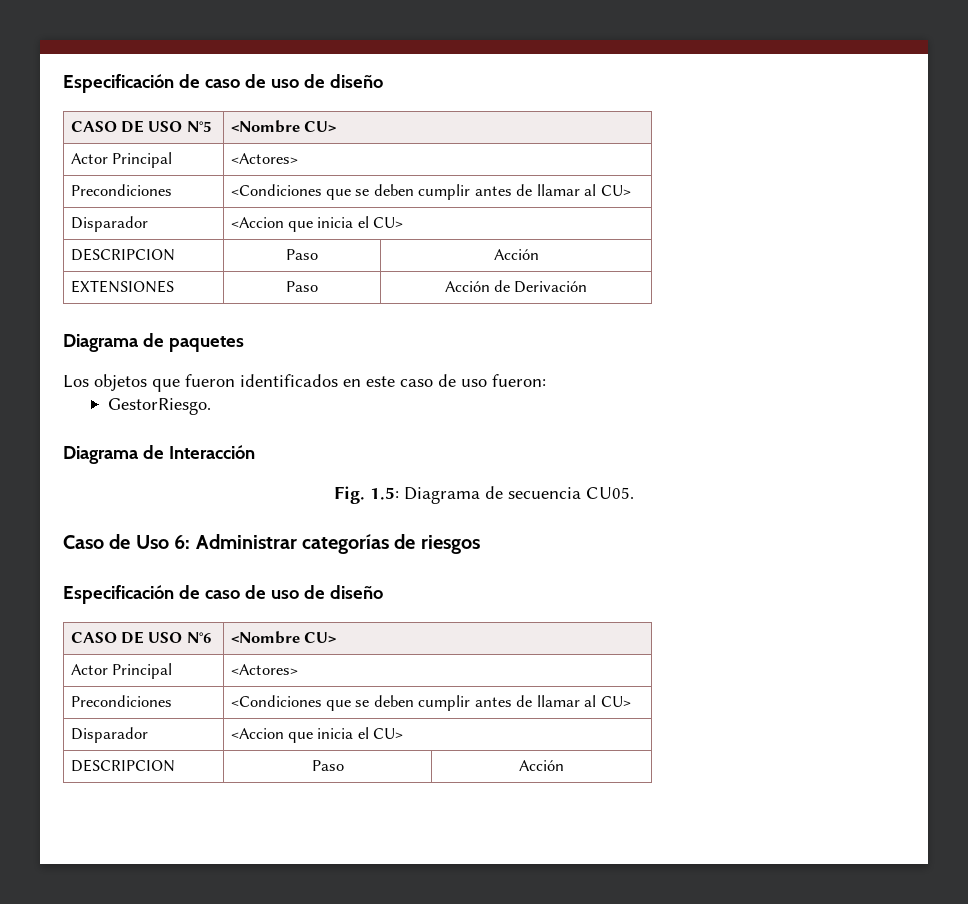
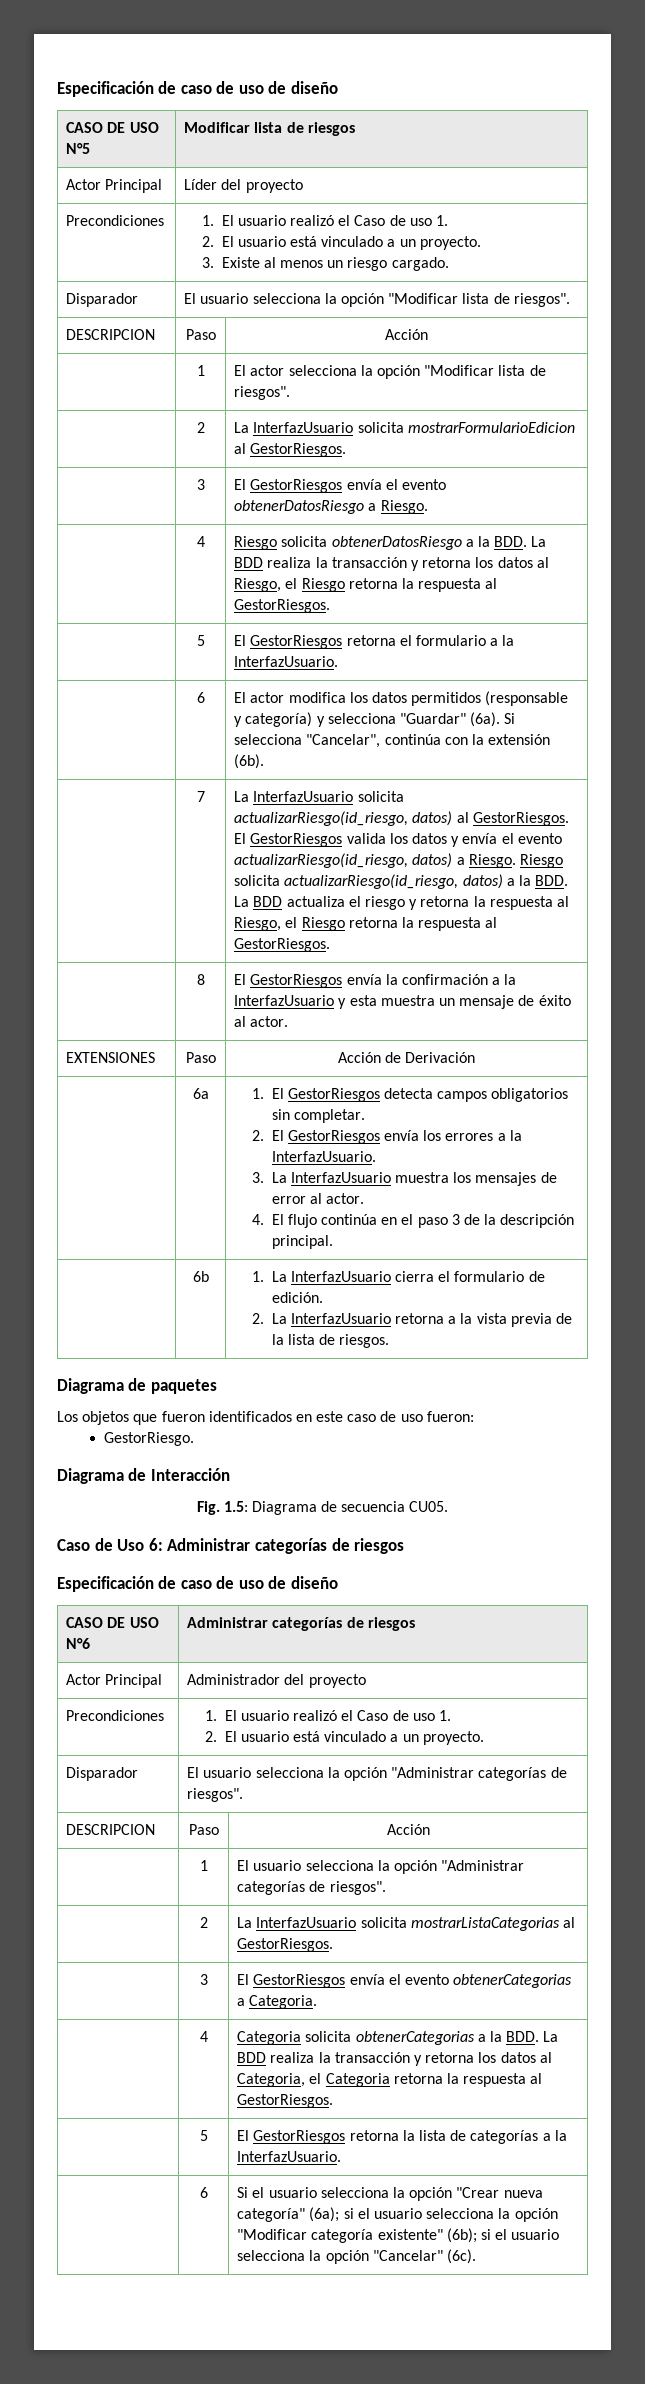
[230,120,337,133] [70,152,173,168] [230,153,298,164] [70,184,172,196] [230,184,631,200] [70,216,148,232] [230,216,404,232] [70,248,175,261] [286,249,318,260] [493,249,539,260] <Nombre CU> // Actor Principal | <Actores> // Precondiciones | <Condiciones que se deben cumplir antes de llamar al CU> // Disparador | <Accion que inicia el CU> // DESCRIPCION | Paso | Acción -> [184,122,355,136] [66,179,163,193] [184,179,303,193] [66,215,165,226] [201,215,448,226] [201,236,481,250] [201,257,449,271] [66,293,139,307] [184,293,570,307] [66,329,156,340] [185,329,216,340] [384,329,428,340] [196,365,205,376] [234,365,546,379] [234,386,291,400] [196,422,205,433] [234,422,575,433] [234,443,347,457] [196,479,205,490] [234,479,446,493] [234,500,428,514] [196,536,205,547] [234,536,547,550] [234,557,549,571] [234,578,498,592] [234,599,331,613] [196,635,205,646] [234,635,515,649] [234,656,339,667] [196,692,205,703] [234,691,569,706] [234,712,516,727] [234,734,551,748] [234,754,265,769] [196,791,205,802] [234,791,404,802] [234,811,569,826] [234,833,562,847] [234,853,563,868] [234,874,569,889] [234,896,569,910] [234,917,498,931] [234,938,331,952] [196,974,205,985] [234,974,517,988] [234,995,571,1009] [234,1016,289,1027] Modificar lista de riesgos // Actor Principal | Líder del proyecto // Precondiciones | 1. El usuario realizó el Caso de uso 1. // 2. El usuario está vinculado a un proyecto. // 3. Existe al menos un riesgo cargado. // Disparador | El usuario selecciona la opción "Modificar lista de riesgos". // DESCRIPCION | Paso | Acción // | 1 | El actor selecciona la opción "Modificar lista de riesgos". // | 2 | La InterfazUsuario solicita mostrarFormularioEdicion al GestorRiesgos. // | 3 | El GestorRiesgos envía el evento obtenerDatosRiesgo a Riesgo. // | 4 | Riesgo solicita obtenerDatosRiesgo a la BDD. La BDD realiza la transacción y retorna los datos al Riesgo, el Riesgo retorna la respuesta al GestorRiesgos. // | 5 | El GestorRiesgos retorna el formulario a la InterfazUsuario. // | 6 | El actor modifica los datos permitidos (responsable y categoría) y selecciona "Guardar" (6a). Si selecciona "Cancelar", continúa con la extensión (6b). // | 7 | La InterfazUsuario solicita actualizarRiesgo(id_riesgo, datos) al GestorRiesgos. El GestorRiesgos valida los datos y envía el evento actualizarRiesgo(id_riesgo, datos) a Riesgo. Riesgo solicita actualizarRiesgo(id_riesgo, datos) a la BDD. La BDD actualiza el riesgo y retorna la respuesta al Riesgo, el Riesgo retorna la respuesta al GestorRiesgos. // | 8 | El GestorRiesgos envía la confirmación a la InterfazUsuario y esta muestra un mensaje de éxito al actor.
(588, 287) none -> [192,1088,209,1099] [251,1088,569,1102] [271,1109,365,1123] [251,1130,522,1144] [271,1151,376,1162] [251,1172,557,1186] [271,1193,365,1204] [251,1214,575,1228] [271,1235,333,1249] [192,1271,209,1282] [251,1271,545,1282] [271,1292,323,1303] [251,1313,572,1327] [271,1334,390,1348] // | 6a | 1. El GestorRiesgos detecta campos obligatorios sin completar. // 2. El GestorRiesgos envía los errores a la InterfazUsuario. // 3. La InterfazUsuario muestra los mensajes de error al actor. // 4. El flujo continúa en el paso 3 de la descripción principal. // | 6b | 1. La InterfazUsuario cierra el formulario de edición. // 2. La InterfazUsuario retorna a la vista previa de la lista de riesgos.
[230,631,337,644] [70,663,173,679] [230,664,298,675] [70,695,172,707] [230,695,631,711] [70,727,148,743] [230,727,404,743] [70,759,175,772] [311,760,344,771] [519,760,564,771] <Nombre CU> // Actor Principal | <Actores> // Precondiciones | <Condiciones que se deben cumplir antes de llamar al CU> // Disparador | <Accion que inicia el CU> // DESCRIPCION | Paso | Acción -> [187,1617,415,1631] [66,1674,163,1688] [187,1674,366,1688] [66,1710,165,1721] [204,1710,451,1721] [204,1731,484,1745] [66,1767,139,1781] [187,1767,567,1781] [187,1788,244,1802] [66,1824,156,1835] [188,1824,219,1835] [386,1824,430,1835] [199,1860,208,1871] [237,1860,525,1874] [237,1881,386,1895] [199,1917,208,1928] [237,1917,575,1931] [237,1938,334,1952] [199,1974,208,1985] [237,1974,573,1988] [237,1995,318,2009] [199,2031,208,2042] [237,2031,559,2045] [237,2052,552,2066] [237,2073,543,2087] [237,2094,334,2108] [199,2130,208,2141] [237,2130,567,2144] [237,2151,342,2162] [199,2187,208,2198] [237,2187,543,2201] [237,2207,558,2222] [237,2228,560,2243] [237,2249,476,2264] Administrar categorías de riesgos // Actor Principal | Administrador del proyecto // Precondiciones | 1. El usuario realizó el Caso de uso 1. // 2. El usuario está vinculado a un proyecto. // Disparador | El usuario selecciona la opción "Administrar categorías de riesgos". // DESCRIPCION | Paso | Acción // | 1 | El usuario selecciona la opción "Administrar categorías de riesgos". // | 2 | La InterfazUsuario solicita mostrarListaCategorias al GestorRiesgos. // | 3 | El GestorRiesgos envía el evento obtenerCategorias a Categoria. // | 4 | Categoria solicita obtenerCategorias a la BDD. La BDD realiza la transacción y retorna los datos al Categoria, el Categoria retorna la respuesta al GestorRiesgos. // | 5 | El GestorRiesgos retorna la lista de categorías a la InterfazUsuario. // | 6 | Si el usuario selecciona la opción "Crear nueva categoría" (6a); si el usuario selecciona la opción "Modificar categoría existente" (6b); si el usuario selecciona la opción "Cancelar" (6c).

